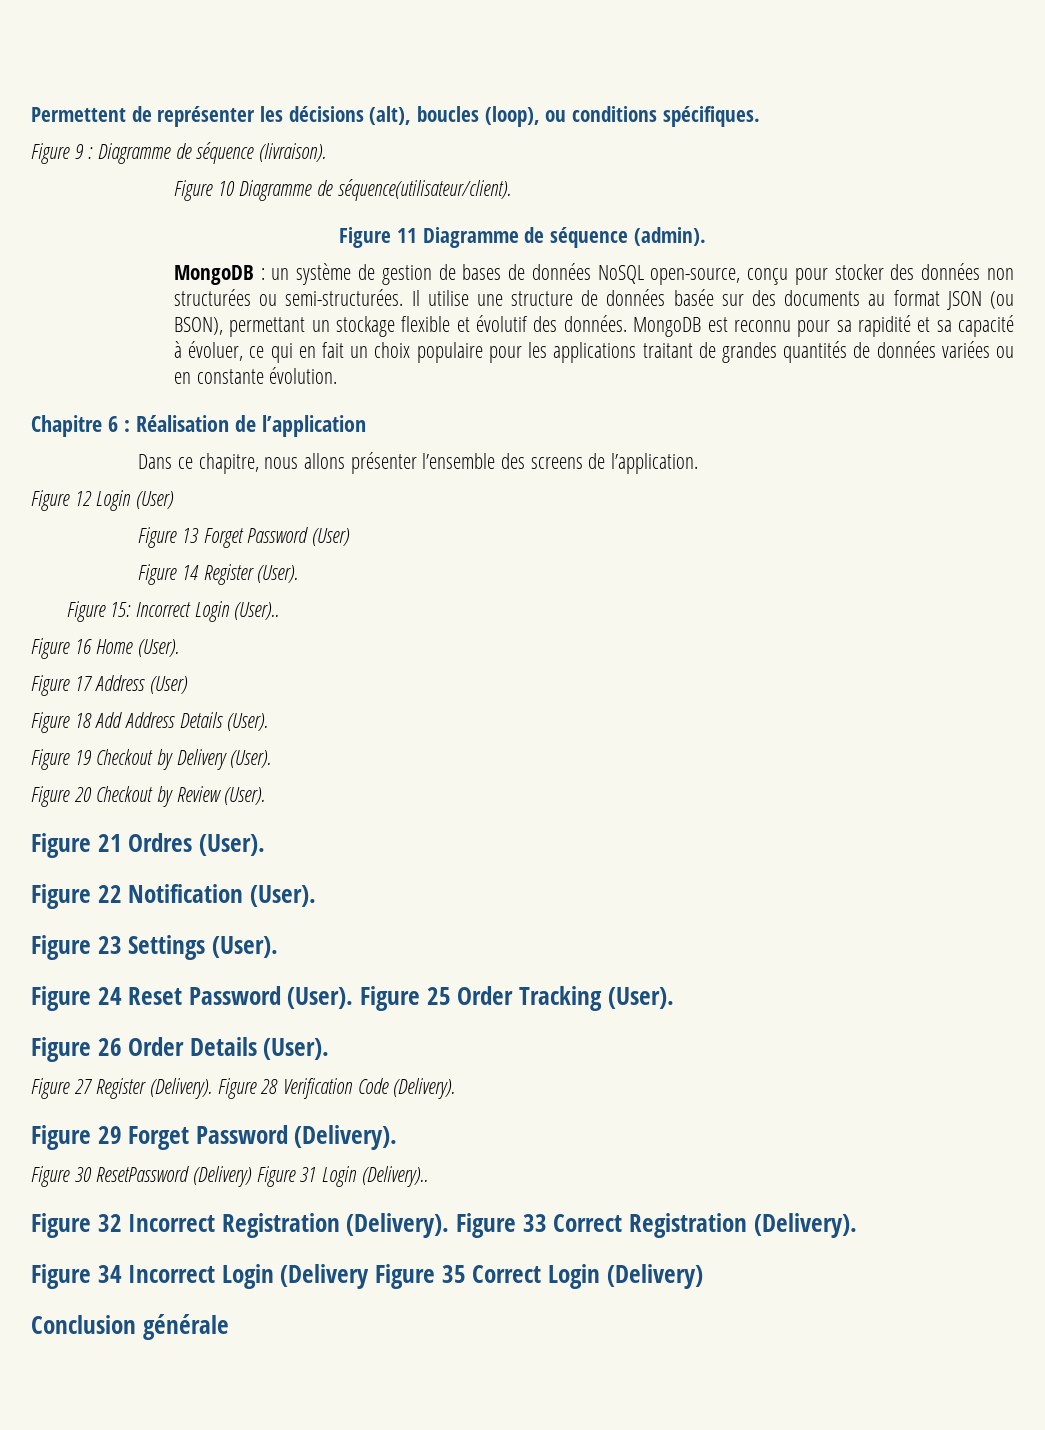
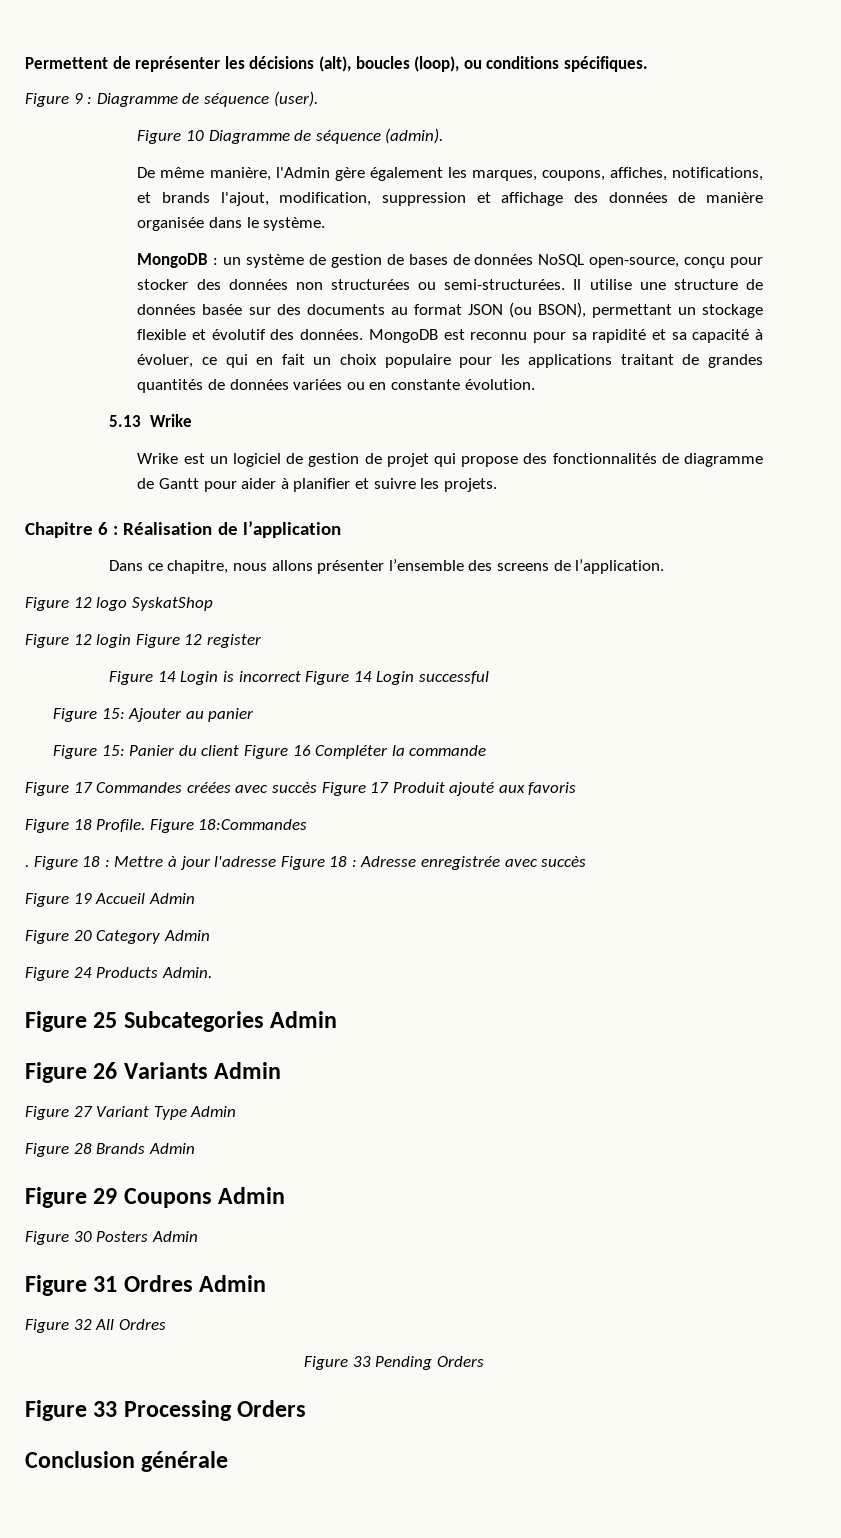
[259,143,327,162] (livraison). -> [273,91,318,107] (user).
[337,179,511,201] [339,227,706,248] séquence(utilisateur/client). // Figure 11 Diagramme de séquence (admin). -> [315,128,444,144] [137,167,763,181] [137,192,763,206] [137,217,326,231] séquence (admin). // De même manière, l'Admin gère également les marques, coupons, affiches, notifications, et brands l'ajout, modification, suppression et affichage des données de manière organisée dans le système.
(338, 375) none -> [109,414,192,427] [137,453,764,467] [137,478,497,492] // 5.13 Wrike // Wrike est un logiciel de gestion de projet qui propose des fonctionnalités de diagramme de Gantt pour aider à planifier et suivre les projets.
[96,490,175,511] [138,527,350,548] [138,564,299,585] [66,601,280,622] [31,638,180,659] [31,675,189,696] [31,712,269,733] [31,749,272,770] [31,786,266,807] [31,833,265,858] [31,884,316,909] [31,935,278,960] [31,986,674,1011] Login (User) // Figure 13 Forget Password (User) // Figure 14 Register (User). // Figure 15: Incorrect Login (User).. // Figure 16 Home (User). // Figure 17 Address (User) // Figure 18 Add Address Details (User). // Figure 19 Checkout by Delivery (User). // Figure 20 Checkout by Review (User). // Figure 21 Ordres (User). // Figure 22 Notification (User). // Figure 23 Settings (User). // Figure 24 Reset Password (User). Figure 25 Order Tracking (User). -> [96,597,213,611] [25,634,261,648] [109,671,490,685] [53,708,254,722] [53,745,487,759] [25,782,577,796] [25,819,308,833] [25,856,587,870] [25,893,195,907] [25,930,210,944] [25,967,212,981] [25,1011,338,1032] logo SyskatShop // Figure 12 login Figure 12 register // Figure 14 Login is incorrect Figure 14 Login successful // Figure 15: Ajouter au panier // Figure 15: Panier du client Figure 16 Compléter la commande // Figure 17 Commandes créées avec succès Figure 17 Produit ajouté aux favoris // Figure 18 Profile. Figure 18:Commandes // . Figure 18 : Mettre à jour l'adresse Figure 18 : Adresse enregistrée avec succès // Figure 19 Accueil Admin // Figure 20 Category Admin // Figure 24 Products Admin. // Figure 25 Subcategories Admin
[128,1037,330,1060] Order Details (User). -> [123,1062,282,1079] Variants Admin
[96,1078,456,1099] Register (Delivery). Figure 28 Verification Code (Delivery). -> [96,1106,237,1120] [25,1143,195,1157] Variant Type Admin // Figure 28 Brands Admin
[128,1125,398,1150] Forget Password (Delivery). -> [123,1187,286,1208] Coupons Admin
[96,1166,428,1187] [31,1213,857,1238] [31,1264,703,1289] ResetPassword (Delivery) Figure 31 Login (Delivery).. // Figure 32 Incorrect Registration (Delivery). Figure 33 Correct Registration (Delivery). // Figure 34 Incorrect Login (Delivery Figure 35 Correct Login (Delivery) -> [96,1231,198,1242] [25,1275,267,1296] [25,1319,166,1333] [304,1356,484,1370] [25,1400,307,1421] Posters Admin // Figure 31 Ordres Admin // Figure 32 All Ordres // Figure 33 Pending Orders // Figure 33 Processing Orders

